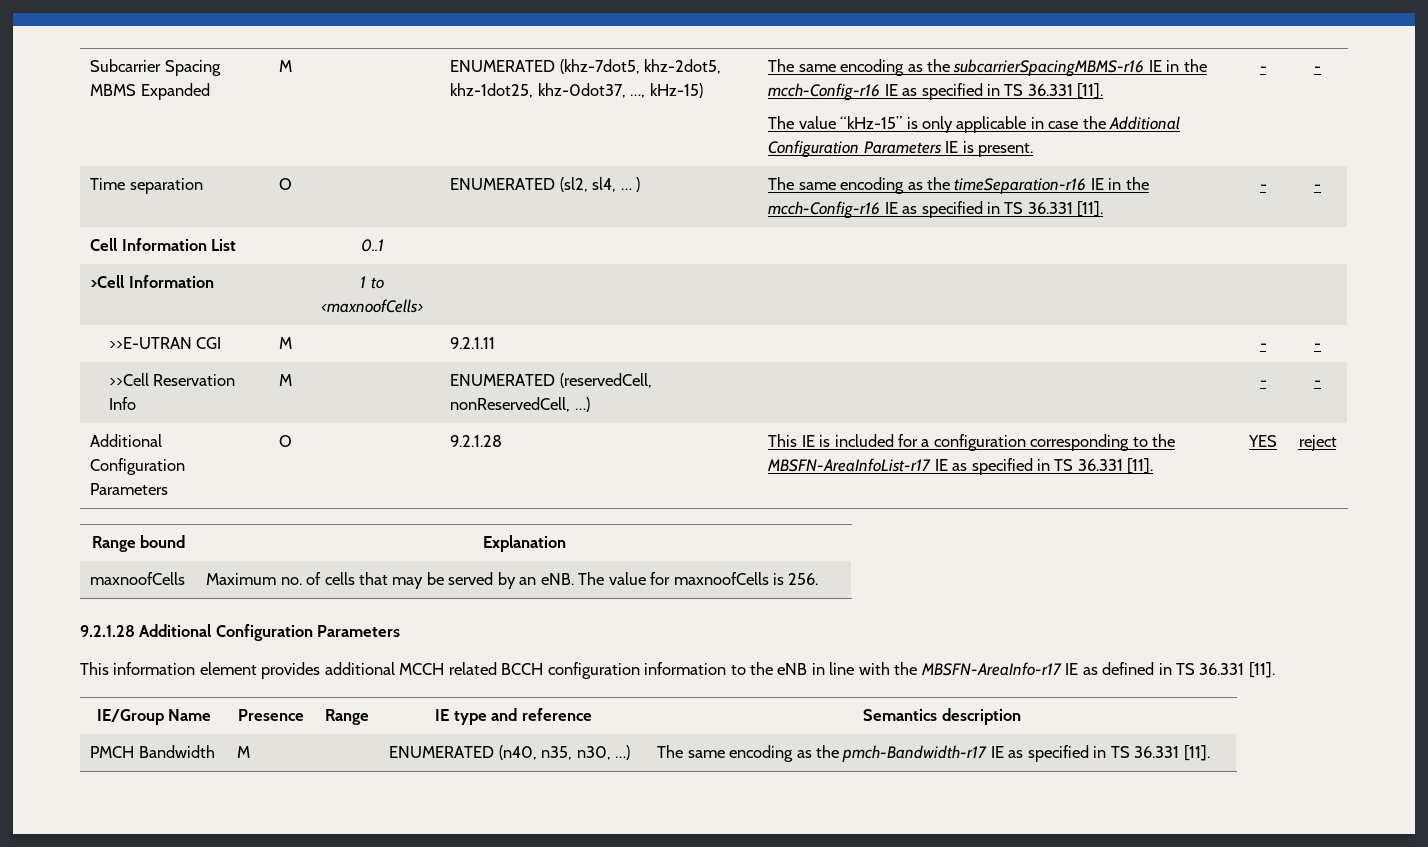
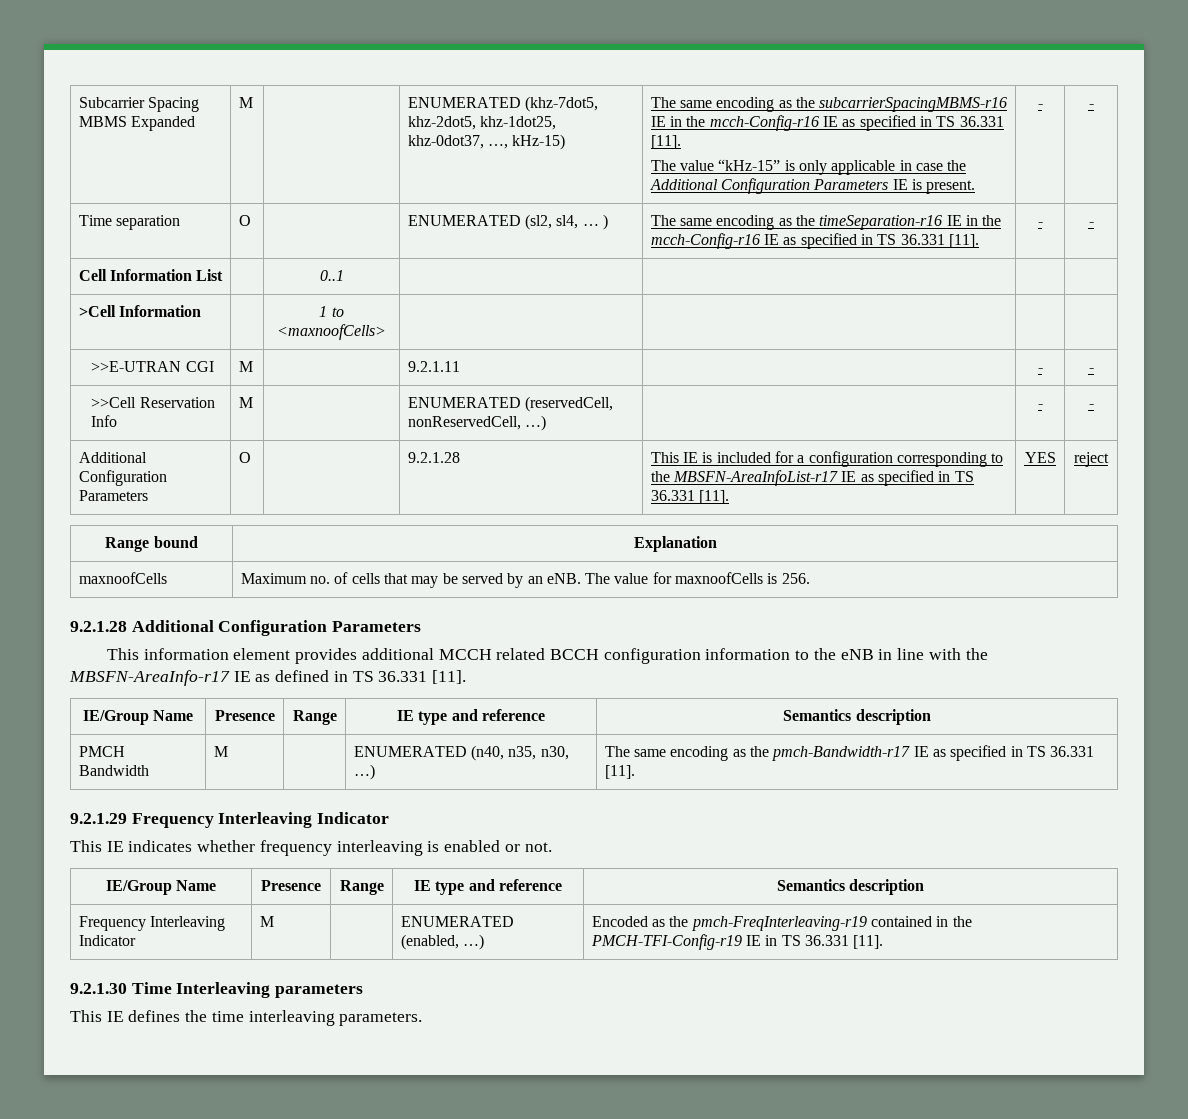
(1210, 753) none -> [70,812,390,828] [70,840,552,856] [105,880,217,895] [261,880,321,891] [339,880,384,895] [414,879,562,895] [776,879,925,895] [78,916,225,931] [78,935,136,946] [259,916,274,927] [400,916,514,927] [400,934,484,950] [591,916,972,931] [590,934,884,950] [70,982,364,998] [70,1010,423,1026] // 9.2.1.29 Frequency Interleaving Indicator // This IE indicates whether frequency interleaving is enabled or not. // IE/Group Name | Presence | Range | IE type and reference | Semantics description // Frequency Interleaving Indicator | M | | ENUMERATED (enabled, …) | Encoded as the pmch-FreqInterleaving-r19 contained in the PMCH-TFI-Config-r19 IE in TS 36.331 [11]. // 9.2.1.30 Time Interleaving parameters // This IE defines the time interleaving parameters.

